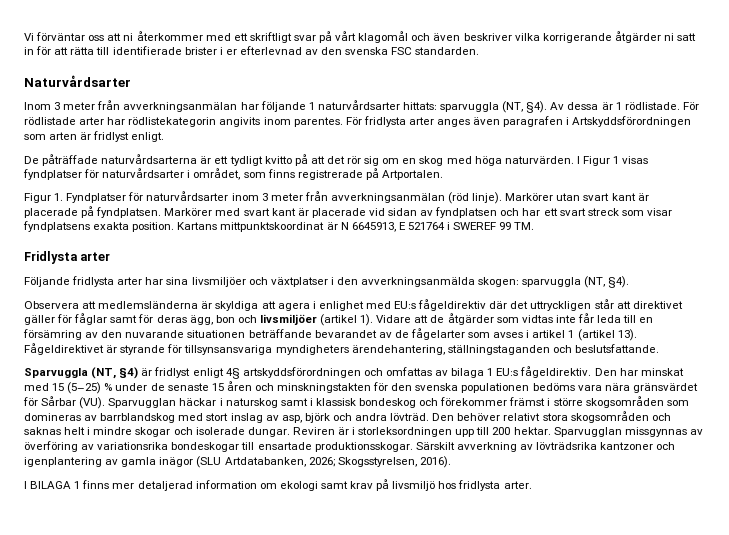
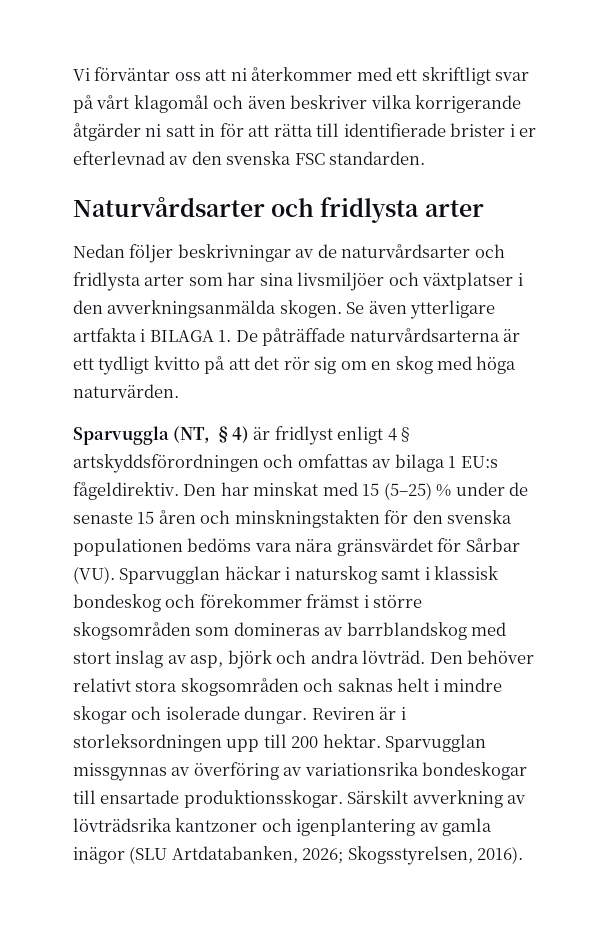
[24,100,699,113] [24,116,692,127] [24,131,165,142] // Inom 3 meter från avverkningsanmälan har följande 1 naturvårdsarter hittats: sparvuggla (NT, §4). Av dessa är 1 rödlistade. För rödlistade arter har rödlistekategorin angivits inom parentes. För fridlysta arter anges även paragrafen i Artskyddsförordningen som arten är fridlyst enligt. // -> [271,197,484,223] [73,244,505,263] [73,272,523,291] [73,300,496,319] [73,328,232,342] och fridlysta arter // Nedan följer beskrivningar av de naturvårdsarter och fridlysta arter som har sina livsmiljöer och växtplatser i den avverkningsanmälda skogen. Se även ytterligare artfakta i BILAGA 1.
[576,156,649,166] [23,168,443,180] [24,191,649,204] [24,206,672,218] [23,221,535,232] [24,251,111,264] [24,276,630,288] [24,299,683,311] [24,313,654,326] [23,328,637,341] [24,343,659,355] I Figur 1 visas fyndplatser för naturvårdsarter i området, som finns registrerade på Artportalen. // Figur 1. Fyndplatser för naturvårdsarter inom 3 meter från avverkningsanmälan (röd linje). Markörer utan svart kant är placerade på fyndplatsen. Markörer med svart kant är placerade vid sidan av fyndplatsen och har ett svart streck som visar fyndplatsens exakta position. Kartans mittpunktskoordinat är N 6645913, E 521764 i SWEREF 99 TM. // Fridlysta arter // Följande fridlysta arter har sina livsmiljöer och växtplatser i den avverkningsanmälda skogen: sparvuggla (NT, §4). // Observera att medlemsländerna är skyldiga att agera i enlighet med EU:s fågeldirektiv där det uttryckligen står att direktivet gäller för fåglar samt för deras ägg, bon och livsmiljöer (artikel 1). Vidare att de åtgärder som vidtas inte får leda till en försämring av den nuvarande situationen beträffande bevarandet av de fågelarter som avses i artikel 1 (artikel 13). Fågeldirektivet är styrande för tillsynsansvariga myndigheters ärendehantering, ställningstaganden och beslutsfattande. -> (179, 391) none
[24,479,532,491] // I BILAGA 1 finns mer detaljerad information om ekologi samt krav på livsmiljö hos fridlysta arter. -> (524, 855) none

